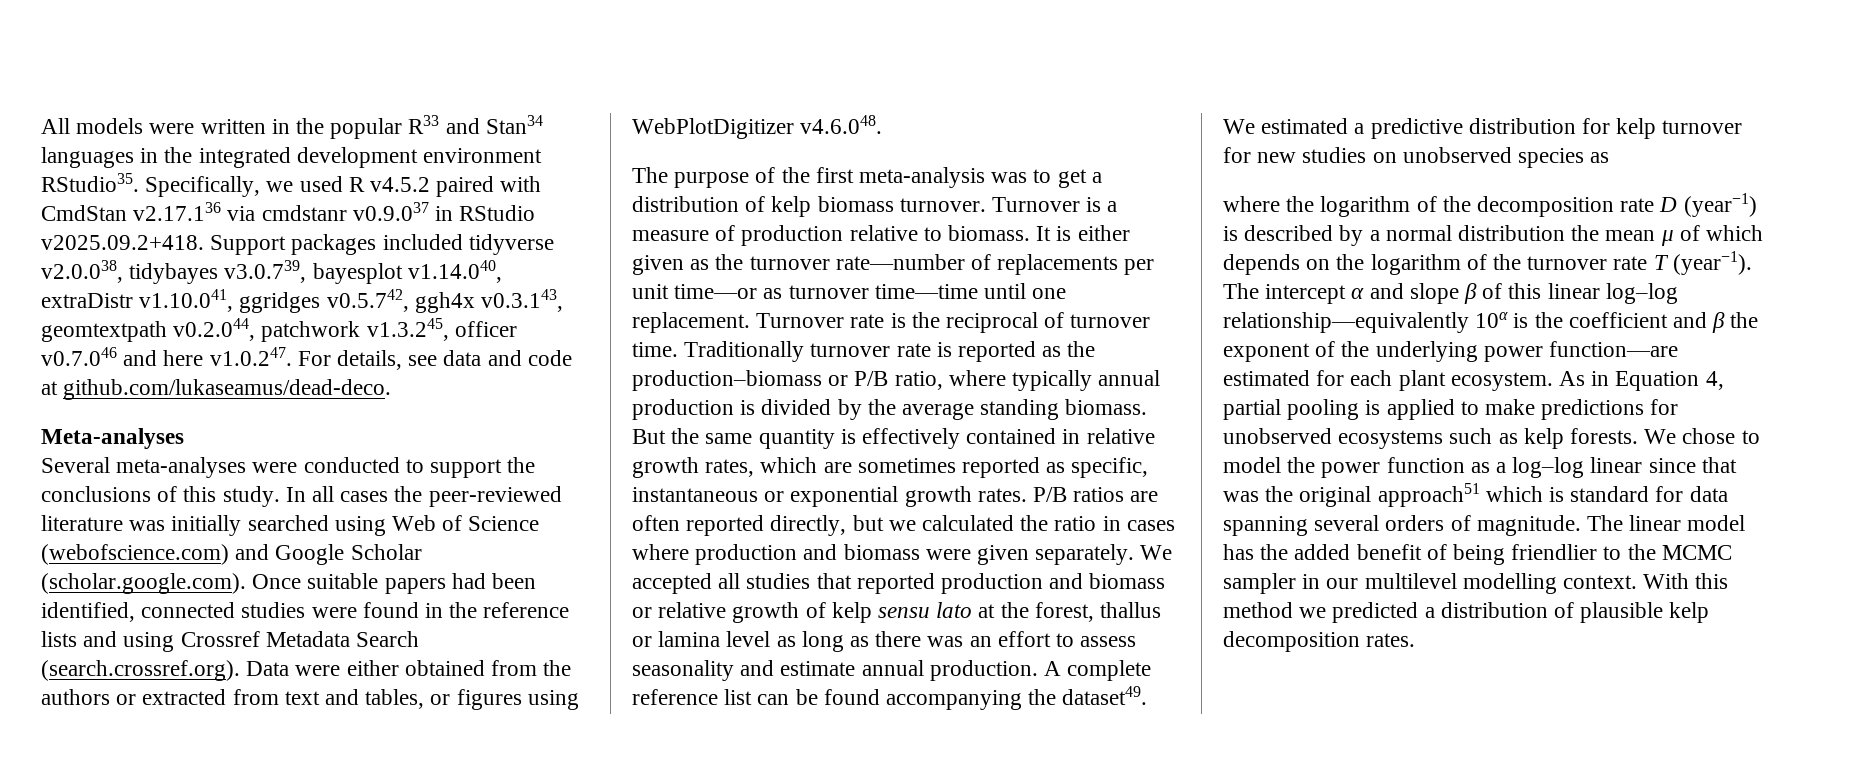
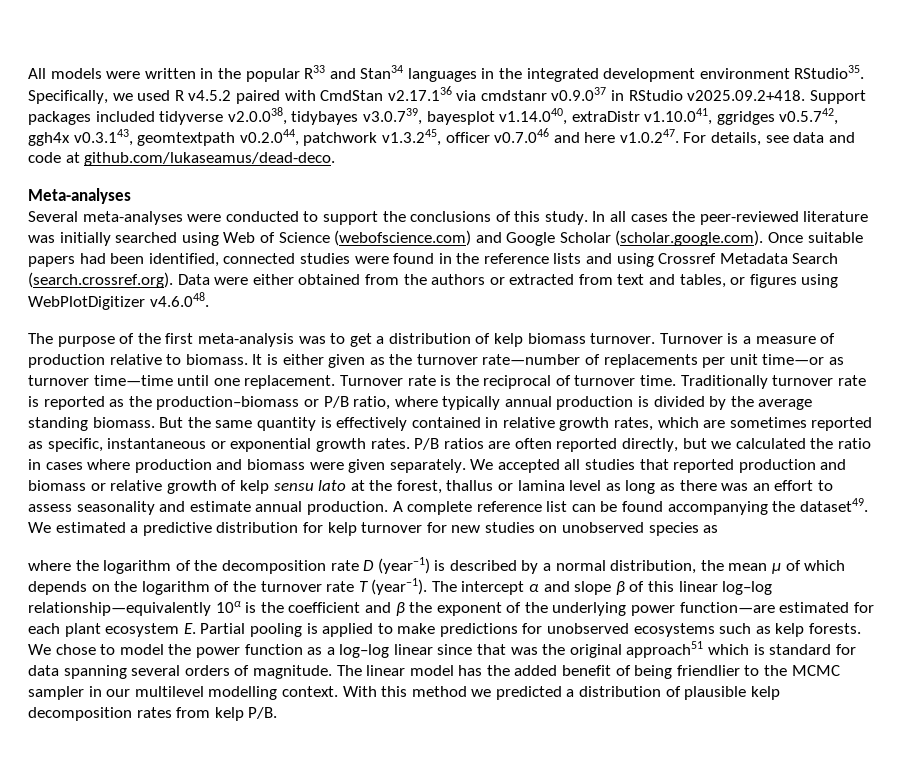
[1458,225,1566,241] distribution -> [610,560,697,574] distribution,
[1450,371,1724,391] [1223,399,1281,420] ecosystem. As in Equation 4, partial -> [105,623,246,637] ecosystem E. Partial
[1366,633,1416,647] rates. -> [136,707,278,721] rates from kelp P/B.

